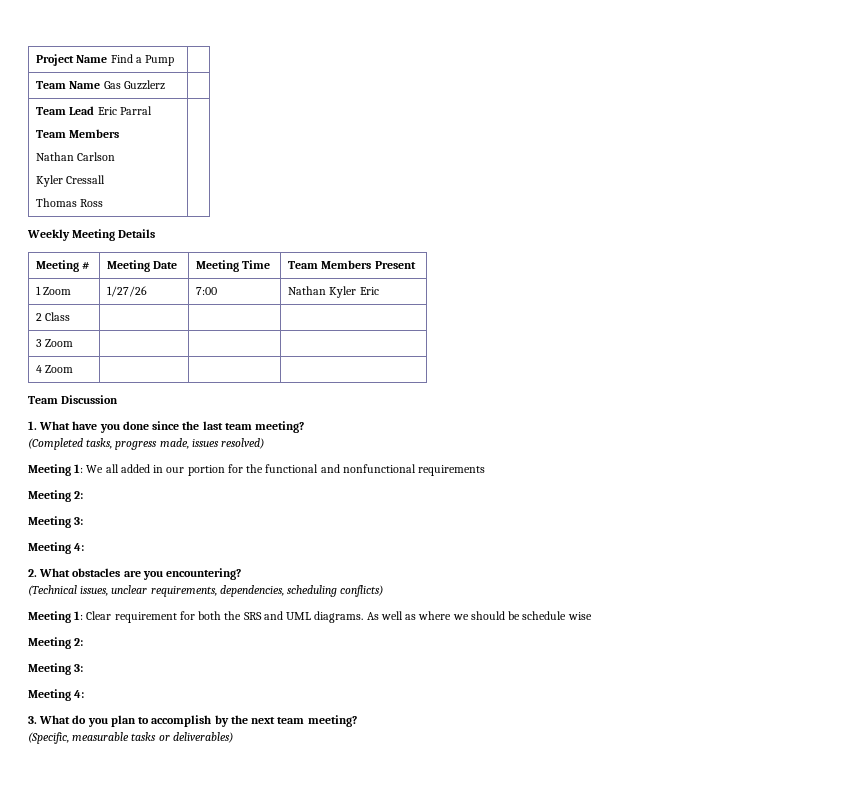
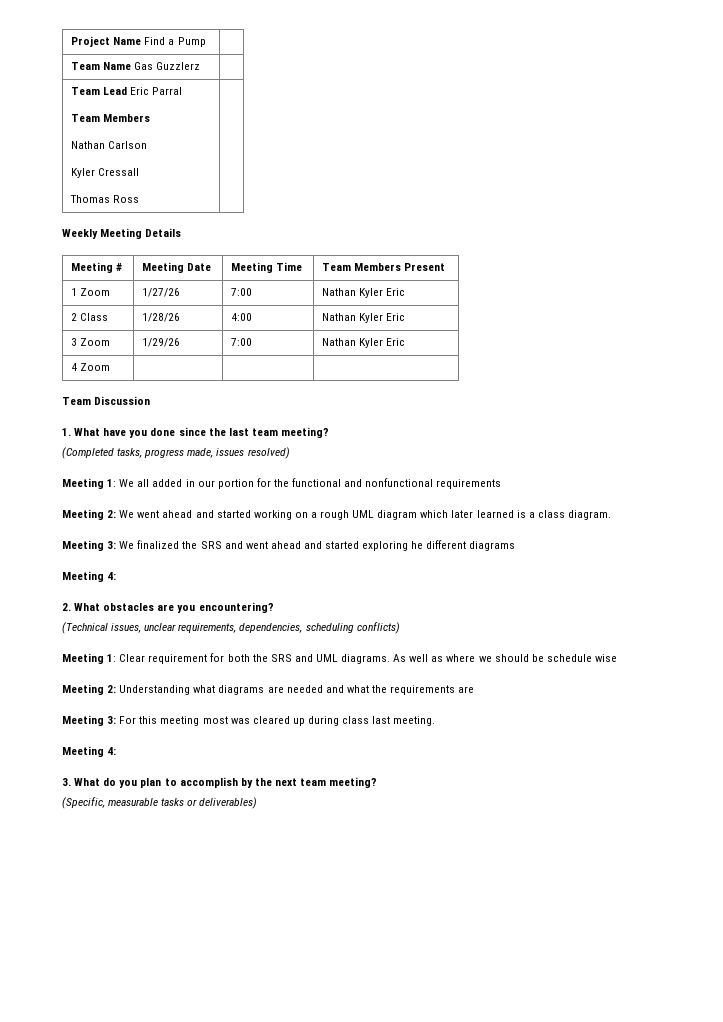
[36,339,74,347] | | // 3 Zoom | | | -> [142,313,181,322] [231,313,253,321] [322,313,406,323] [71,338,111,346] [142,338,181,347] [231,338,253,346] [322,338,406,348] 1/28/26 | 4:00 | Nathan Kyler Eric // 3 Zoom | 1/29/26 | 7:00 | Nathan Kyler Eric
[28,516,84,528] // Meeting 3: -> [119,510,611,520] [62,540,516,551] We went ahead and started working on a rough UML diagram which later learned is a class diagram. // Meeting 3: We finalized the SRS and went ahead and started exploring he different diagrams
[28,663,84,675] // Meeting 3: -> [119,685,475,695] [62,715,436,726] Understanding what diagrams are needed and what the requirements are // Meeting 3: For this meeting most was cleared up during class last meeting.

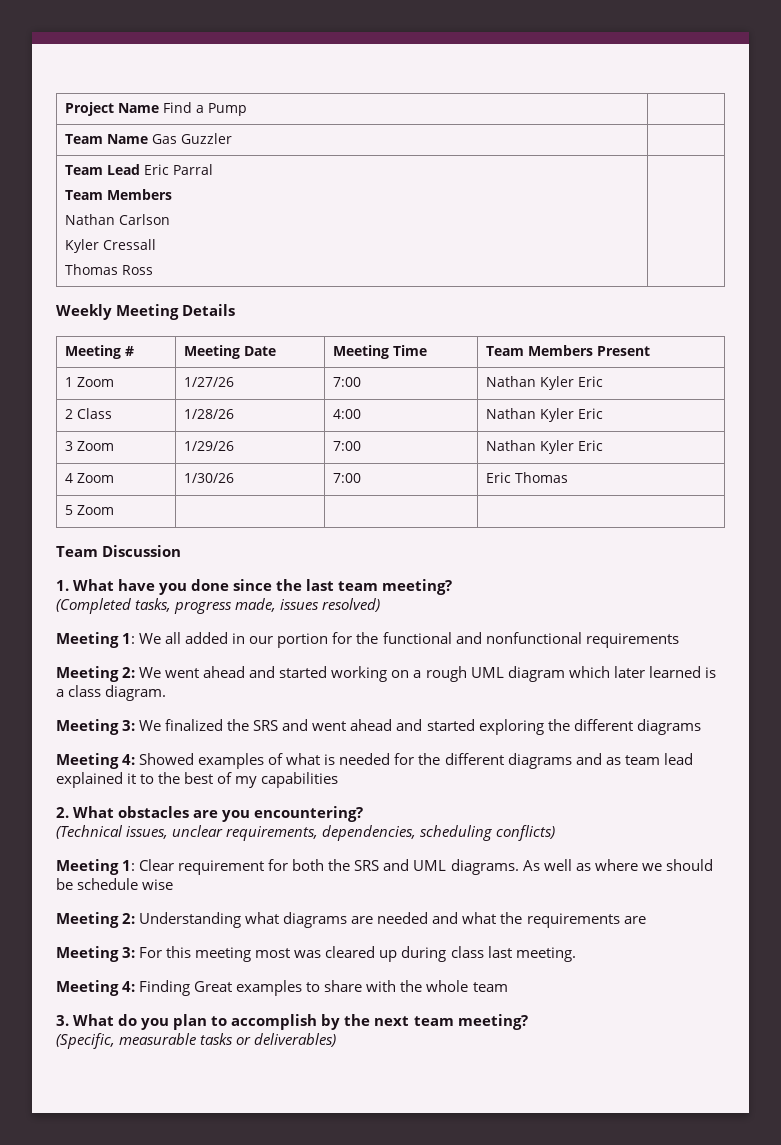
[156,62,201,70] Guzzlerz -> [181,133,233,144] Guzzler
(111, 367) none -> [184,473,235,483] [333,473,362,483] [486,472,569,483] [65,505,115,515] | 1/30/26 | 7:00 | Eric Thomas // 5 Zoom
[411,541,424,549] he -> [547,719,570,731] the
(117, 576) none -> [139,753,693,769] [56,772,339,788] Showed examples of what is needed for the different diagrams and as team lead explained it to the best of my capabilities
(117, 751) none -> [139,980,508,996] Finding Great examples to share with the whole team

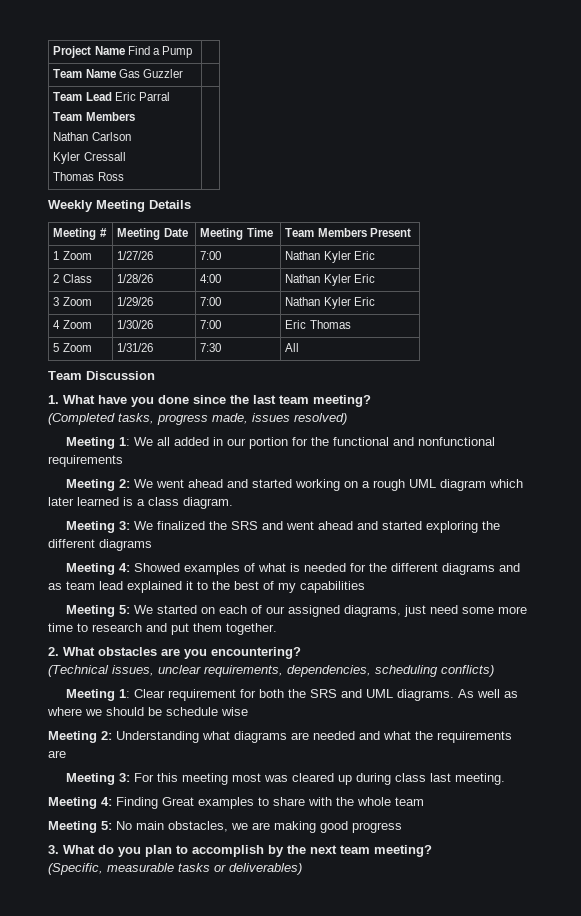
(115, 510) | | -> [117,343,154,352] [200,343,222,352] [285,343,300,352] 1/31/26 | 7:30 | All
(339, 780) none -> [65,605,527,617] [48,623,277,635] // Meeting 5: We started on each of our assigned diagrams, just need some more time to research and put them together.
(508, 987) none -> [48,821,402,833] // Meeting 5: No main obstacles, we are making good progress

